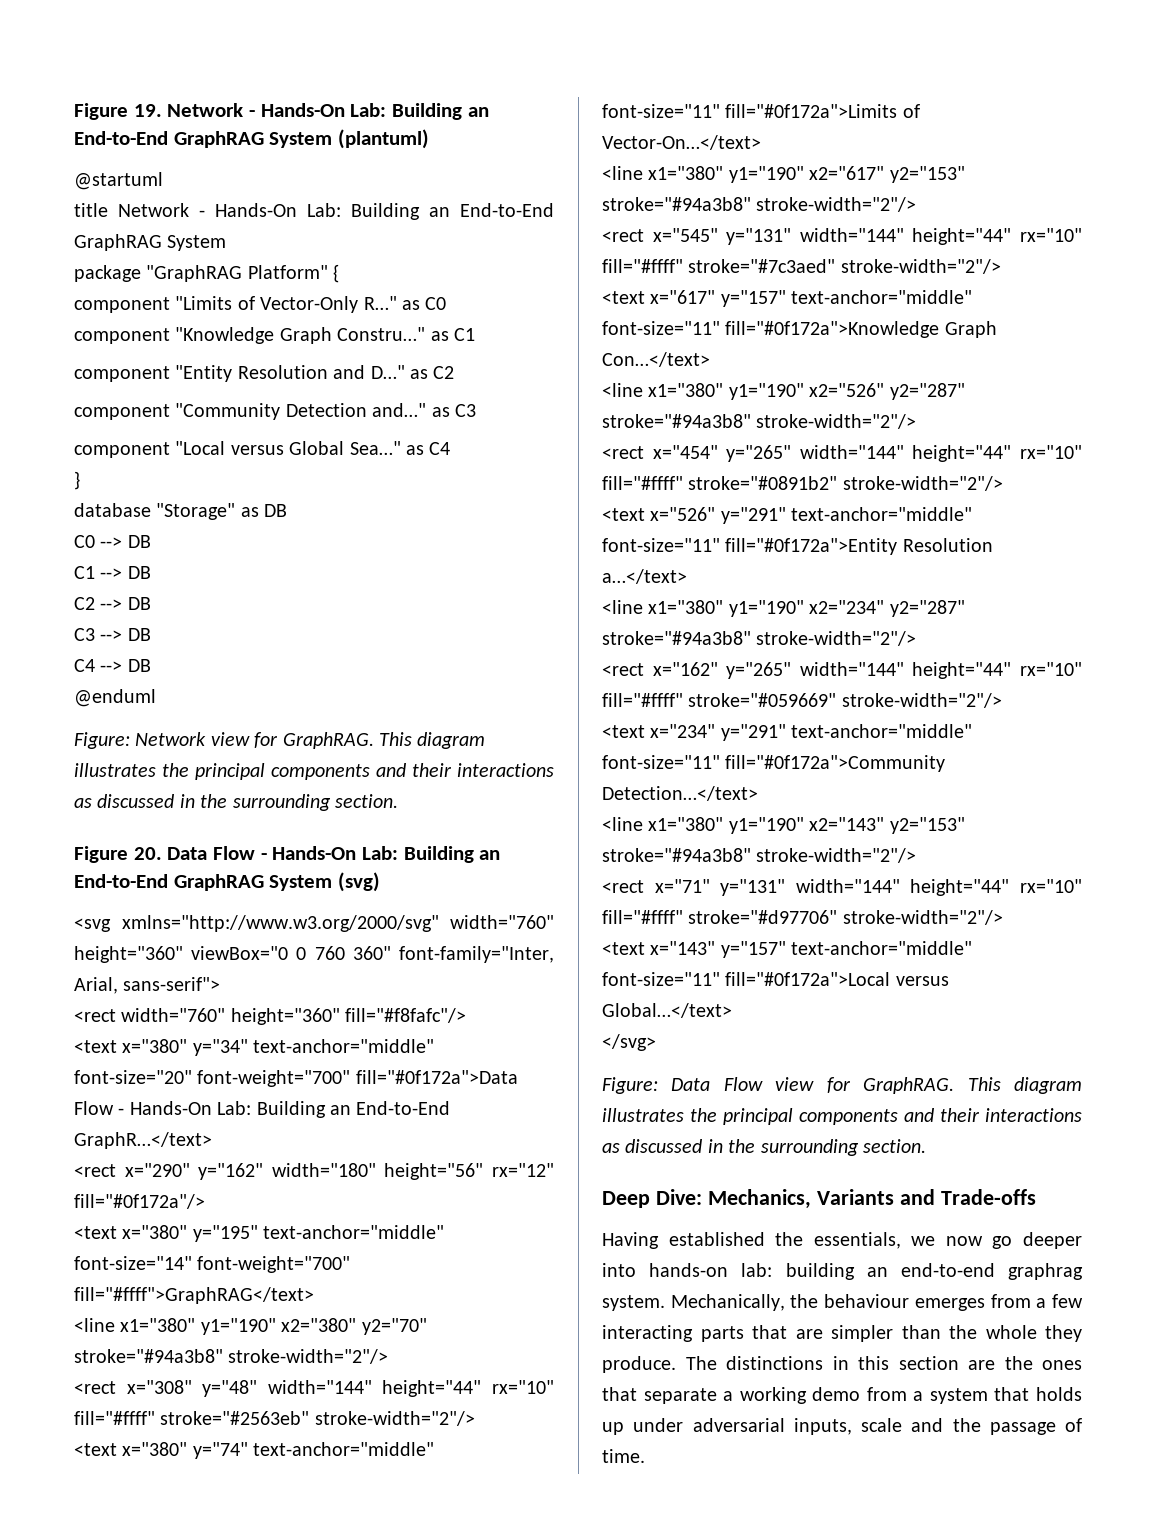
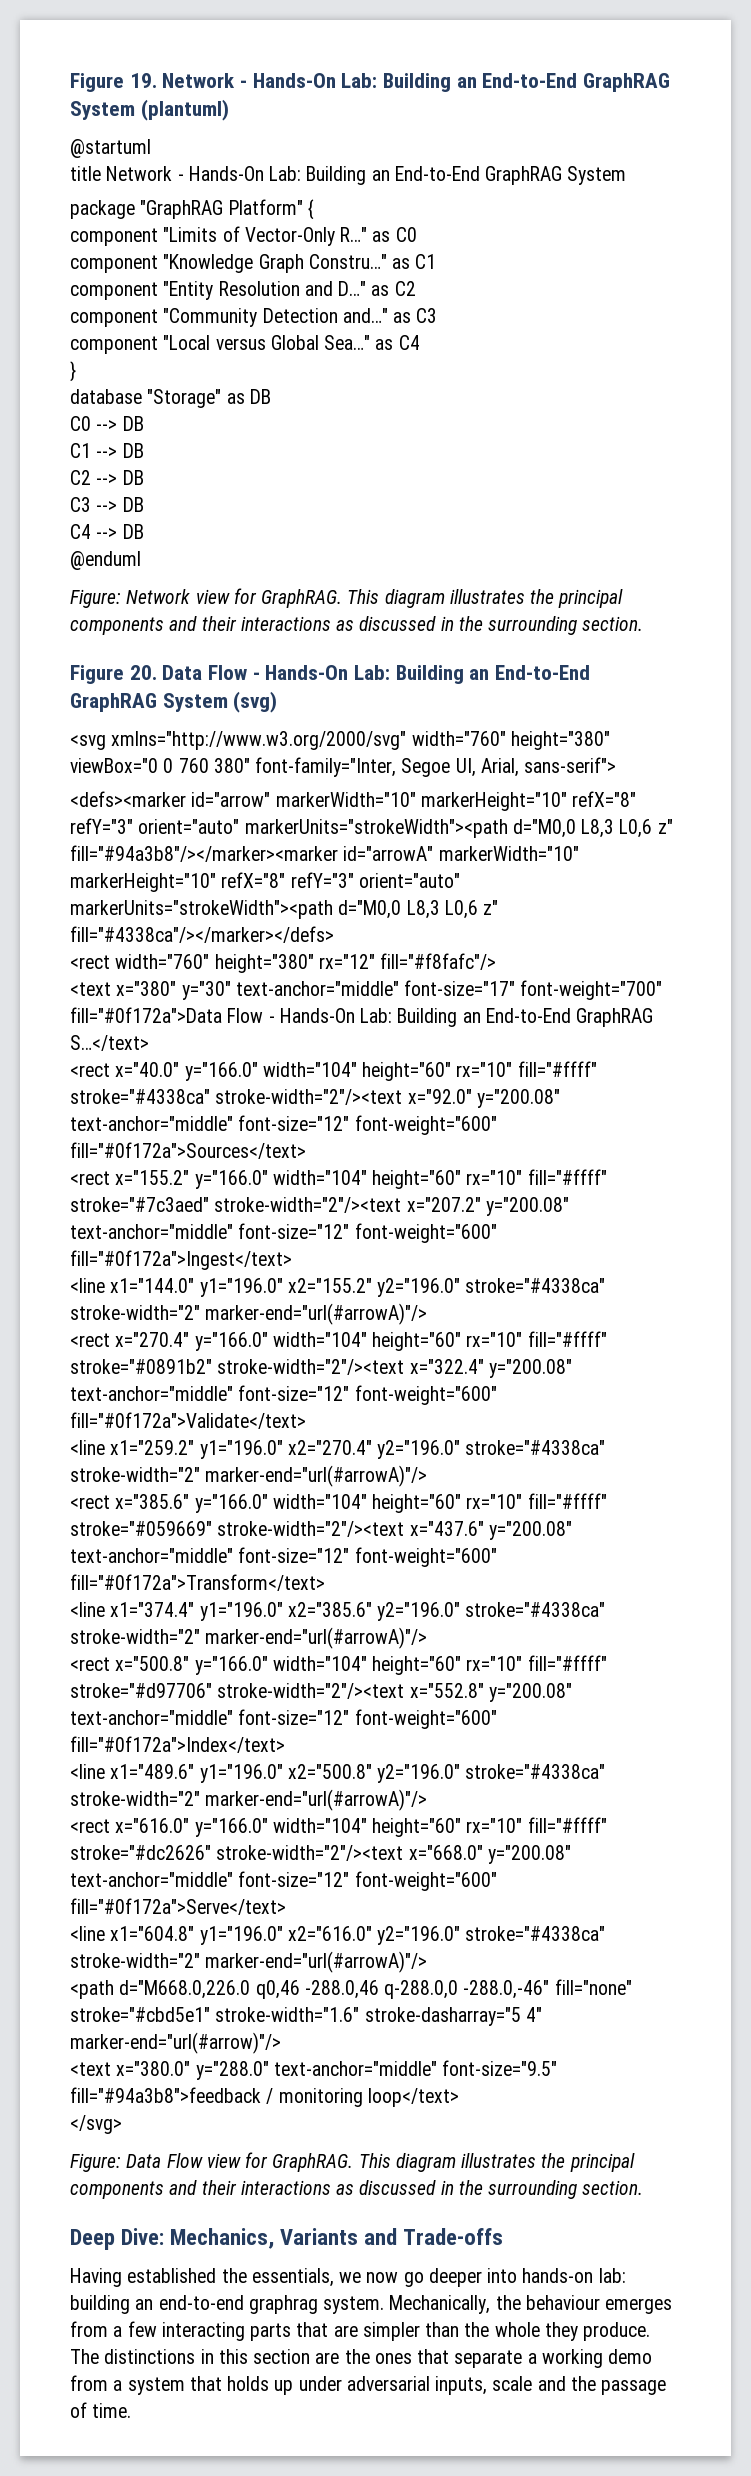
[74,946,183,963] height="360" -> [510,731,610,750] height="380"
[352,946,554,963] [74,977,221,994] 360" font-family="Inter, Arial, sans-serif"> -> [213,757,617,777] [70,791,637,811] [70,818,673,838] [70,845,579,862] [70,872,460,892] [70,900,499,919] [70,926,334,943] 380" font-family="Inter, Segoe UI, Arial, sans-serif"> // <defs><marker id="arrow" markerWidth="10" markerHeight="10" refX="8" refY="3" orient="auto" markerUnits="strokeWidth"><path d="M0,0 L8,3 L0,6 z" fill="#94a3b8"/></marker><marker id="arrowA" markerWidth="10" markerHeight="10" refX="8" refY="3" orient="auto" markerUnits="strokeWidth"><path d="M0,0 L8,3 L0,6 z" fill="#4338ca"/></marker></defs>
[230,1008,340,1025] height="360" -> [214,954,375,973] height="380" rx="12"
[192,1039,435,1056] [74,1070,192,1084] y="34" text-anchor="middle" font-size="20" -> [181,980,516,1000] y="30" text-anchor="middle" font-size="17"
[74,1132,212,1149] [74,1163,554,1180] [74,1194,205,1209] [74,1225,445,1242] [74,1256,351,1273] [74,1287,314,1304] [74,1318,427,1335] [74,1349,389,1364] [74,1380,554,1397] [74,1411,475,1426] [74,1442,435,1459] [602,104,920,118] [602,135,761,150] [602,166,965,183] [602,197,917,212] [602,228,1082,245] [602,259,1001,274] [602,290,973,307] [602,321,997,338] [602,352,710,367] [602,383,965,400] [602,414,917,429] [602,445,1082,462] [602,476,1003,491] [602,507,973,524] [602,538,993,555] [602,569,687,584] [602,600,965,617] [602,631,917,646] [602,662,1082,679] [602,693,1002,708] [602,724,973,741] [602,755,946,772] [602,786,758,801] [602,817,965,834] [602,848,917,863] [602,879,1082,896] [602,910,1003,925] [602,941,973,958] [602,972,949,986] [602,1003,732,1018] GraphR…</text> // <rect x="290" y="162" width="180" height="56" rx="12" fill="#0f172a"/> // <text x="380" y="195" text-anchor="middle" font-size="14" font-weight="700" fill="#ffff">GraphRAG</text> // <line x1="380" y1="190" x2="380" y2="70" stroke="#94a3b8" stroke-width="2"/> // <rect x="308" y="48" width="144" height="44" rx="10" fill="#ffff" stroke="#2563eb" stroke-width="2"/> // <text x="380" y="74" text-anchor="middle" font-size="11" fill="#0f172a">Limits of Vector-On…</text> // <line x1="380" y1="190" x2="617" y2="153" stroke="#94a3b8" stroke-width="2"/> // <rect x="545" y="131" width="144" height="44" rx="10" fill="#ffff" stroke="#7c3aed" stroke-width="2"/> // <text x="617" y="157" text-anchor="middle" font-size="11" fill="#0f172a">Knowledge Graph Con…</text> // <line x1="380" y1="190" x2="526" y2="287" stroke="#94a3b8" stroke-width="2"/> // <rect x="454" y="265" width="144" height="44" rx="10" fill="#ffff" stroke="#0891b2" stroke-width="2"/> // <text x="526" y="291" text-anchor="middle" font-size="11" fill="#0f172a">Entity Resolution a…</text> // <line x1="380" y1="190" x2="234" y2="287" stroke="#94a3b8" stroke-width="2"/> // <rect x="162" y="265" width="144" height="44" rx="10" fill="#ffff" stroke="#059669" stroke-width="2"/> // <text x="234" y="291" text-anchor="middle" font-size="11" fill="#0f172a">Community Detection…</text> // <line x1="380" y1="190" x2="143" y2="153" stroke="#94a3b8" stroke-width="2"/> // <rect x="71" y="131" width="144" height="44" rx="10" fill="#ffff" stroke="#d97706" stroke-width="2"/> // <text x="143" y="157" text-anchor="middle" font-size="11" fill="#0f172a">Local versus Global…</text> -> [576,1008,654,1027] [70,1035,149,1051] [70,1061,597,1081] [70,1089,560,1108] [70,1115,497,1135] [70,1142,306,1159] [70,1169,607,1189] [70,1197,569,1216] [70,1223,497,1243] [70,1250,292,1270] [70,1278,606,1297] [70,1303,428,1325] [70,1331,607,1351] [70,1359,572,1378] [70,1385,497,1405] [70,1412,306,1429] [70,1440,606,1459] [70,1465,428,1487] [70,1493,607,1513] [70,1521,572,1540] [70,1547,497,1567] [70,1574,325,1591] [70,1602,606,1621] [70,1627,428,1649] [70,1655,607,1675] [70,1683,572,1702] [70,1709,497,1729] [70,1736,285,1753] [70,1764,606,1783] [70,1789,428,1811] [70,1817,607,1837] [70,1845,571,1864] [70,1871,497,1891] [70,1898,286,1915] [70,1926,606,1945] [70,1951,428,1973] [70,1979,632,1999] [70,2007,542,2026] [70,2032,281,2054] [70,2060,558,2080] [70,2087,459,2107] GraphRAG S…</text> // <rect x="40.0" y="166.0" width="104" height="60" rx="10" fill="#ffff" stroke="#4338ca" stroke-width="2"/><text x="92.0" y="200.08" text-anchor="middle" font-size="12" font-weight="600" fill="#0f172a">Sources</text> // <rect x="155.2" y="166.0" width="104" height="60" rx="10" fill="#ffff" stroke="#7c3aed" stroke-width="2"/><text x="207.2" y="200.08" text-anchor="middle" font-size="12" font-weight="600" fill="#0f172a">Ingest</text> // <line x1="144.0" y1="196.0" x2="155.2" y2="196.0" stroke="#4338ca" stroke-width="2" marker-end="url(#arrowA)"/> // <rect x="270.4" y="166.0" width="104" height="60" rx="10" fill="#ffff" stroke="#0891b2" stroke-width="2"/><text x="322.4" y="200.08" text-anchor="middle" font-size="12" font-weight="600" fill="#0f172a">Validate</text> // <line x1="259.2" y1="196.0" x2="270.4" y2="196.0" stroke="#4338ca" stroke-width="2" marker-end="url(#arrowA)"/> // <rect x="385.6" y="166.0" width="104" height="60" rx="10" fill="#ffff" stroke="#059669" stroke-width="2"/><text x="437.6" y="200.08" text-anchor="middle" font-size="12" font-weight="600" fill="#0f172a">Transform</text> // <line x1="374.4" y1="196.0" x2="385.6" y2="196.0" stroke="#4338ca" stroke-width="2" marker-end="url(#arrowA)"/> // <rect x="500.8" y="166.0" width="104" height="60" rx="10" fill="#ffff" stroke="#d97706" stroke-width="2"/><text x="552.8" y="200.08" text-anchor="middle" font-size="12" font-weight="600" fill="#0f172a">Index</text> // <line x1="489.6" y1="196.0" x2="500.8" y2="196.0" stroke="#4338ca" stroke-width="2" marker-end="url(#arrowA)"/> // <rect x="616.0" y="166.0" width="104" height="60" rx="10" fill="#ffff" stroke="#dc2626" stroke-width="2"/><text x="668.0" y="200.08" text-anchor="middle" font-size="12" font-weight="600" fill="#0f172a">Serve</text> // <line x1="604.8" y1="196.0" x2="616.0" y2="196.0" stroke="#4338ca" stroke-width="2" marker-end="url(#arrowA)"/> // <path d="M668.0,226.0 q0,46 -288.0,46 q-288.0,0 -288.0,-46" fill="none" stroke="#cbd5e1" stroke-width="1.6" stroke-dasharray="5 4" marker-end="url(#arrow)"/> // <text x="380.0" y="288.0" text-anchor="middle" font-size="9.5" fill="#94a3b8">feedback / monitoring loop</text>

